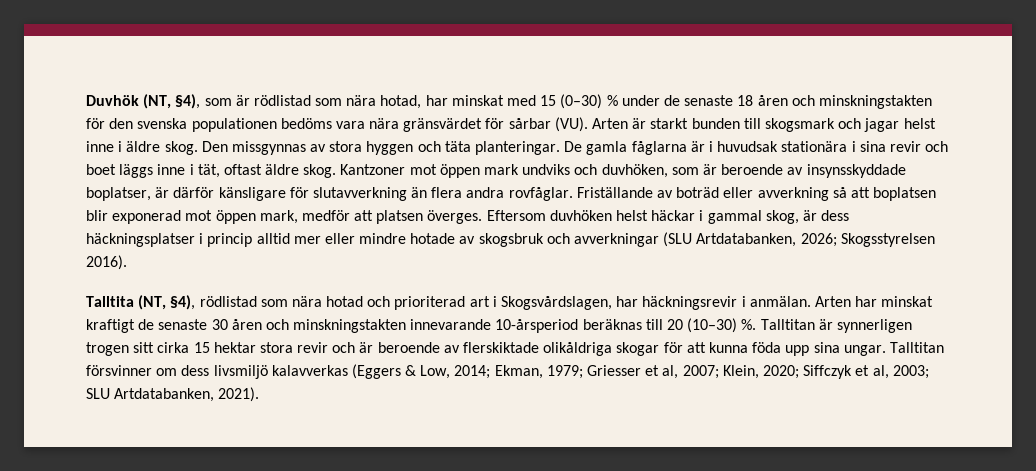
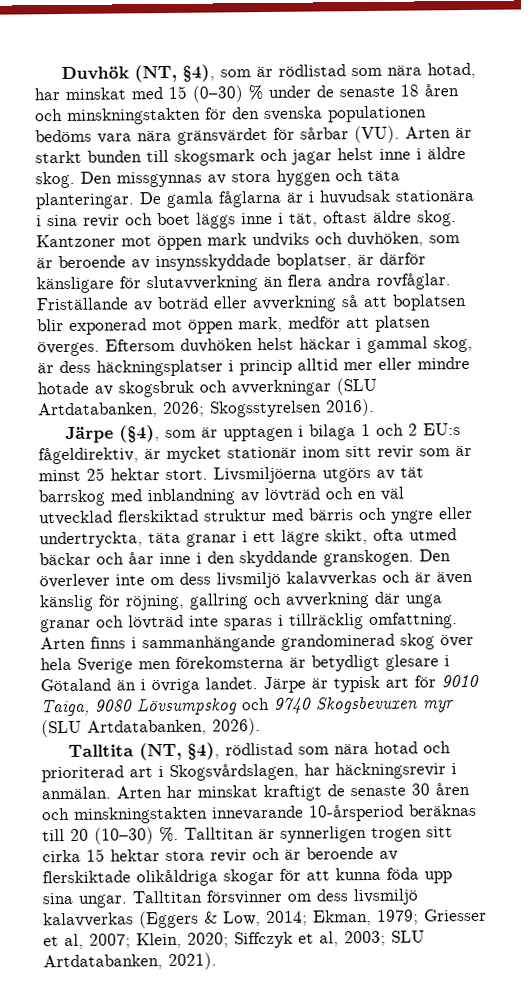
(127, 262) none -> [64,423,461,443] [38,445,472,465] [38,466,424,484] [38,486,404,507] [39,506,473,526] [39,528,457,549] [39,549,451,568] [39,570,473,589] [39,591,443,612] [40,612,458,633] [40,633,474,653] [40,654,450,674] [40,674,479,695] [40,696,455,717] [41,718,261,738] // Järpe (§4), som är upptagen i bilaga 1 och 2 EU:s fågeldirektiv, är mycket stationär inom sitt revir som är minst 25 hektar stort. Livsmiljöerna utgörs av tät barrskog med inblandning av lövträd och en väl utvecklad flerskiktad struktur med bärris och yngre eller undertryckta, täta granar i ett lägre skikt, ofta utmed bäckar och åar inne i den skyddande granskogen. Den överlever inte om dess livsmiljö kalavverkas och är även känslig för röjning, gallring och avverkning där unga granar och lövträd inte sparas i tillräcklig omfattning. Arten finns i sammanhängande grandominerad skog över hela Sverige men förekomsterna är betydligt glesare i Götaland än i övriga landet. Järpe är typisk art för 9010 Taiga, 9080 Lövsumpskog och 9740 Skogsbevuxen myr (SLU Artdatabanken, 2026).

